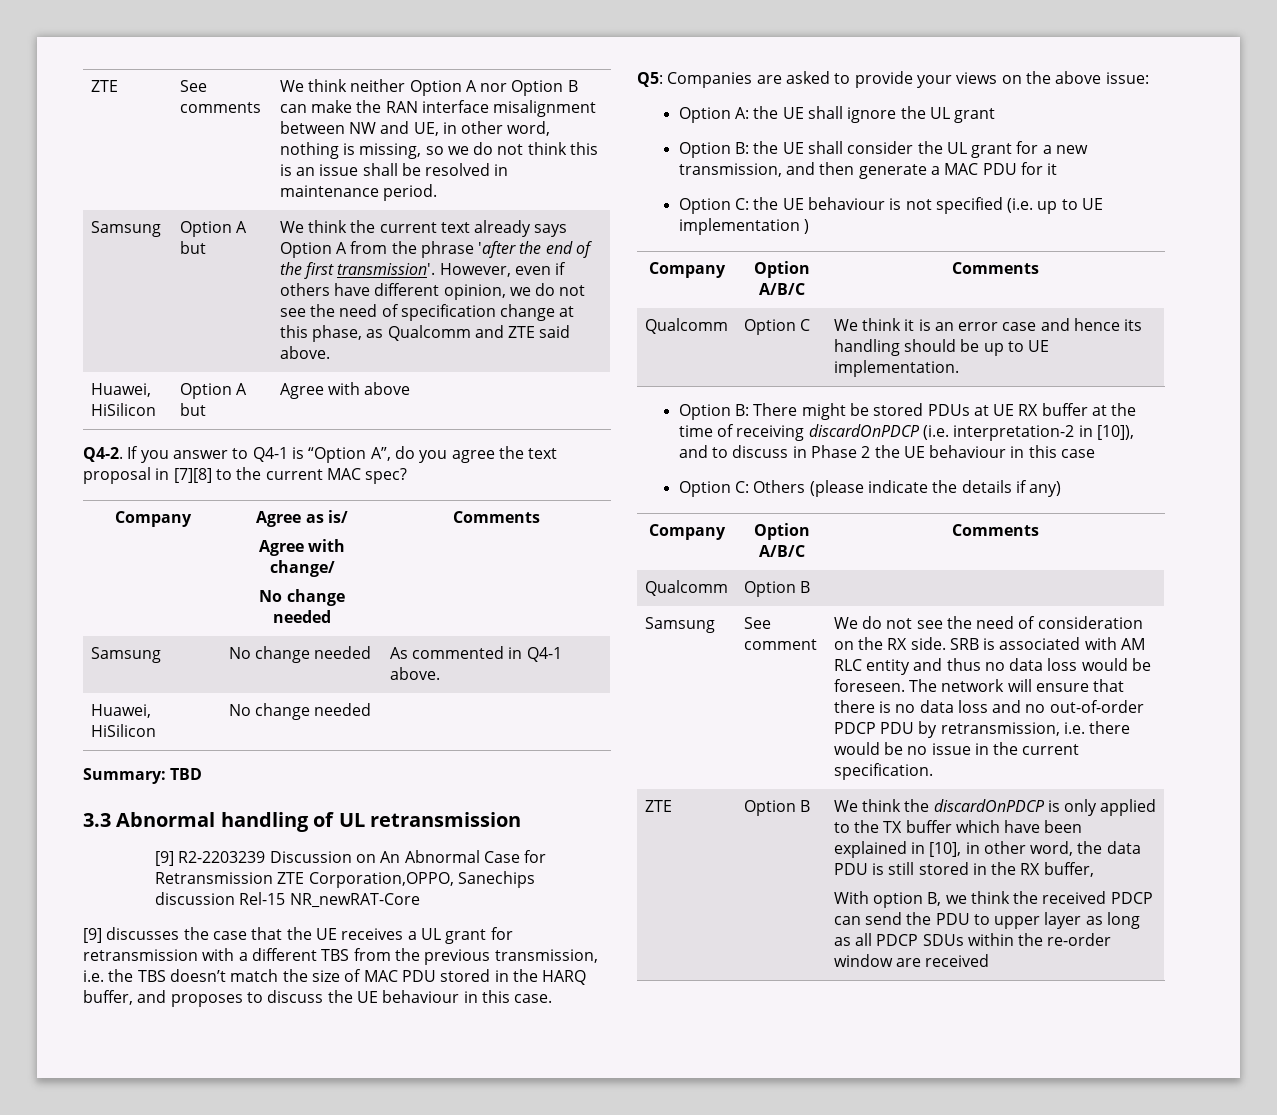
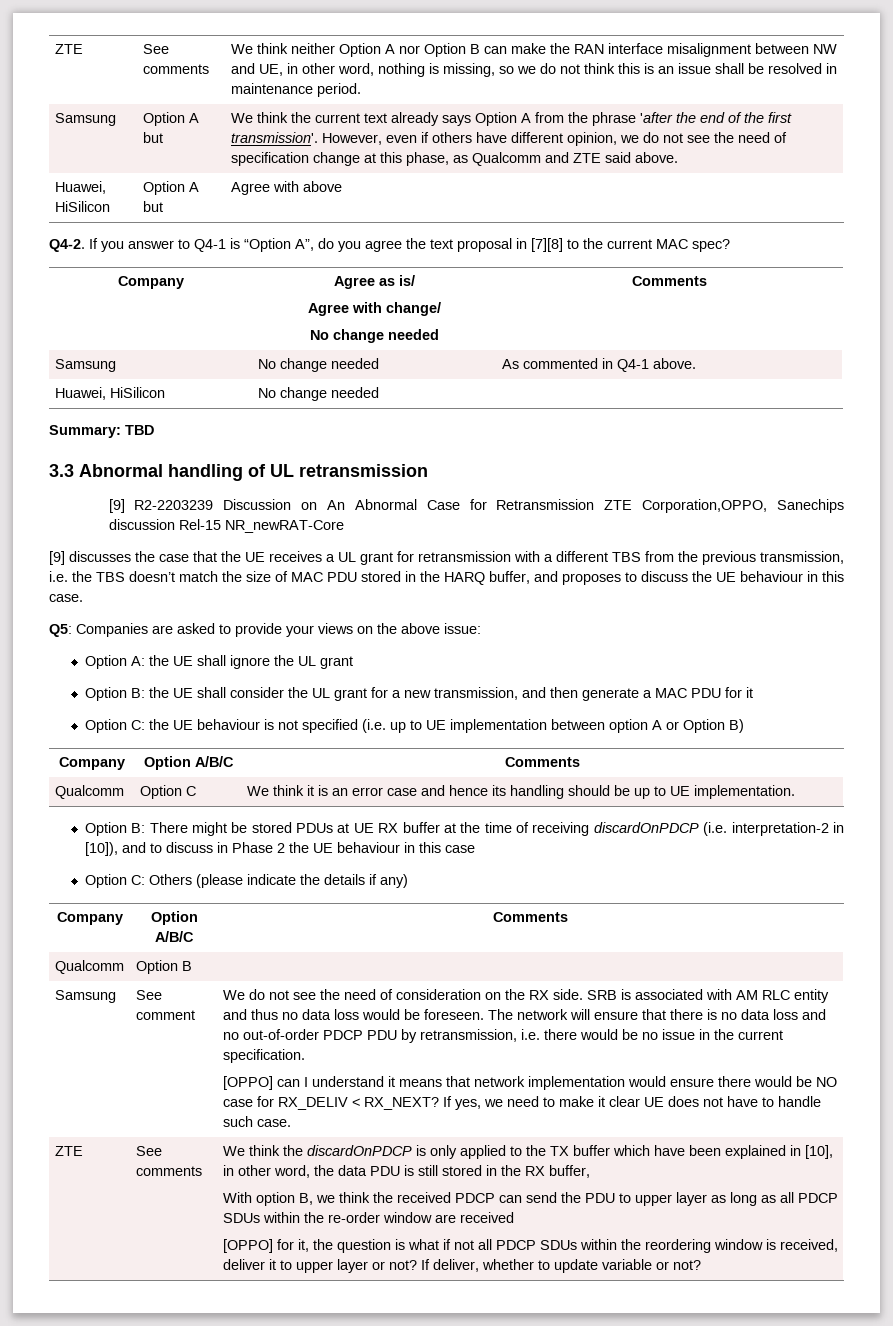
[803,219,809,234] ) -> [550,719,744,733] between option A or Option B)
[644,800,672,812] [743,800,810,816] // ZTE | Option B -> [222,1076,837,1090] [222,1096,821,1110] [222,1116,291,1127] [54,1146,83,1156] [135,1146,162,1156] [135,1166,202,1176] // [OPPO] can I understand it means that network implementation would ensure there would be NO case for RX_DELIV < RX_NEXT? If yes, we need to make it clear UE does not have to handle such case. // ZTE | See comments
(990, 960) none -> [222,1239,838,1253] [222,1259,701,1273] // [OPPO] for it, the question is what if not all PDCP SDUs within the reordering window is received, deliver it to upper layer or not? If deliver, whether to update variable or not?

